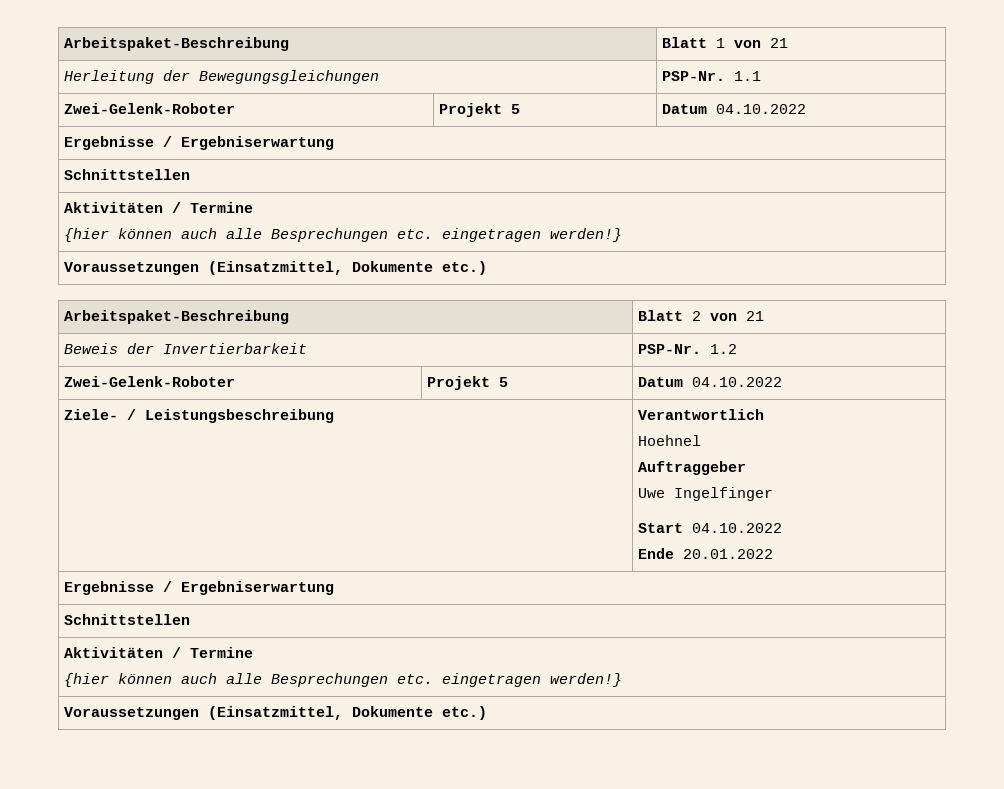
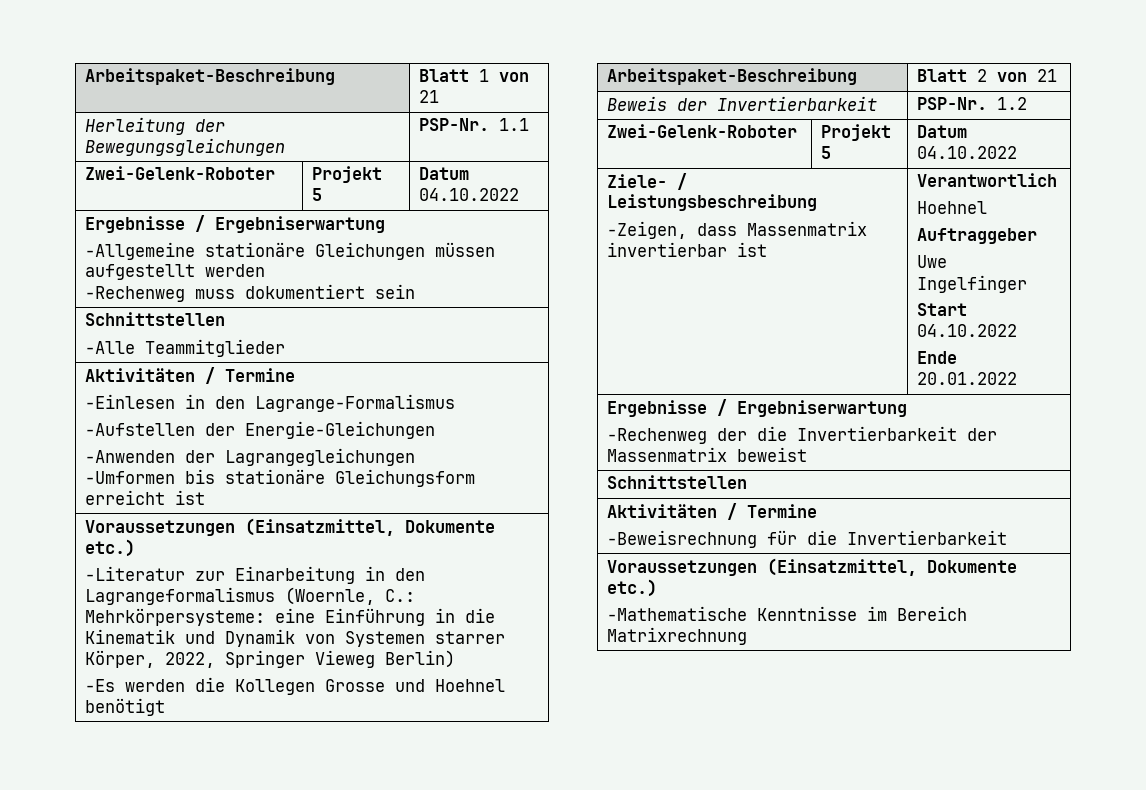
[64,169,191,180] [64,202,254,213] [64,228,623,242] [64,261,488,275] // Schnittstellen // Aktivitäten / Termine // {hier können auch alle Besprechungen etc. eingetragen werden!} // Voraussetzungen (Einsatzmittel, Dokumente etc.) -> [85,242,496,260] [85,264,266,280] [85,284,416,302] [85,312,226,326] [85,339,286,357] [85,367,296,384] [85,394,456,412] [85,421,436,439] [85,448,416,466] [85,469,476,487] [85,490,206,505] [85,518,496,536] [85,539,136,557] [85,566,426,584] [85,587,416,605] [85,608,496,626] [85,629,506,647] [85,650,456,668] [85,677,506,695] [85,698,166,716] // -Allgemeine stationäre Gleichungen müssen aufgestellt werden // -Rechenweg muss dokumentiert sein // Schnittstellen // -Alle Teammitglieder // Aktivitäten / Termine // -Einlesen in den Lagrange-Formalismus // -Aufstellen der Energie-Gleichungen // -Anwenden der Lagrangegleichungen // -Umformen bis stationäre Gleichungsform erreicht ist // Voraussetzungen (Einsatzmittel, Dokumente etc.) // -Literatur zur Einarbeitung in den Lagrangeformalismus (Woernle, C.: Mehrkörpersysteme: eine Einführung in die Kinematik und Dynamik von Systemen starrer Körper, 2022, Springer Vieweg Berlin) // -Es werden die Kollegen Grosse und Hoehnel benötigt
(335, 416) none -> [607,221,868,239] [607,242,768,257] // -Zeigen, dass Massenmatrix invertierbar ist
[64,614,191,625] [64,647,254,658] [64,673,623,687] [64,706,488,720] // Schnittstellen // Aktivitäten / Termine // {hier können auch alle Besprechungen etc. eingetragen werden!} // Voraussetzungen (Einsatzmittel, Dokumente etc.) -> [607,426,998,444] [607,447,808,462] [607,475,748,489] [607,503,818,520] [607,530,1008,548] [607,558,1018,576] [607,579,658,597] [607,606,968,621] [607,627,748,645] // -Rechenweg der die Invertierbarkeit der Massenmatrix beweist // Schnittstellen // Aktivitäten / Termine // -Beweisrechnung für die Invertierbarkeit // Voraussetzungen (Einsatzmittel, Dokumente etc.) // -Mathematische Kenntnisse im Bereich Matrixrechnung

